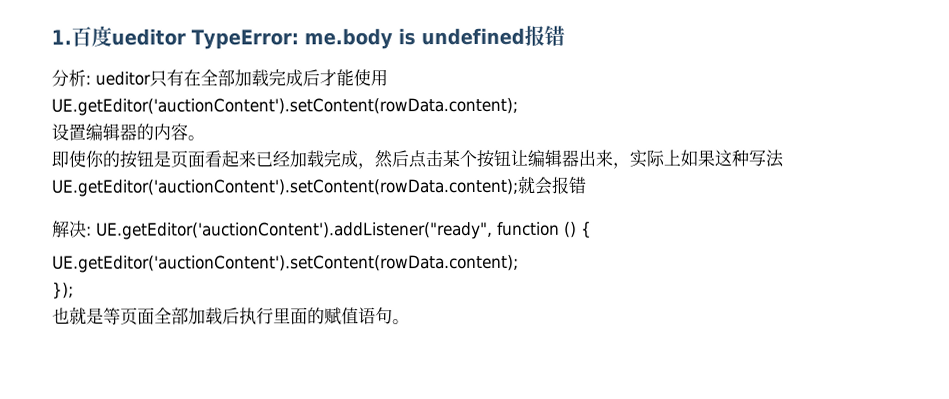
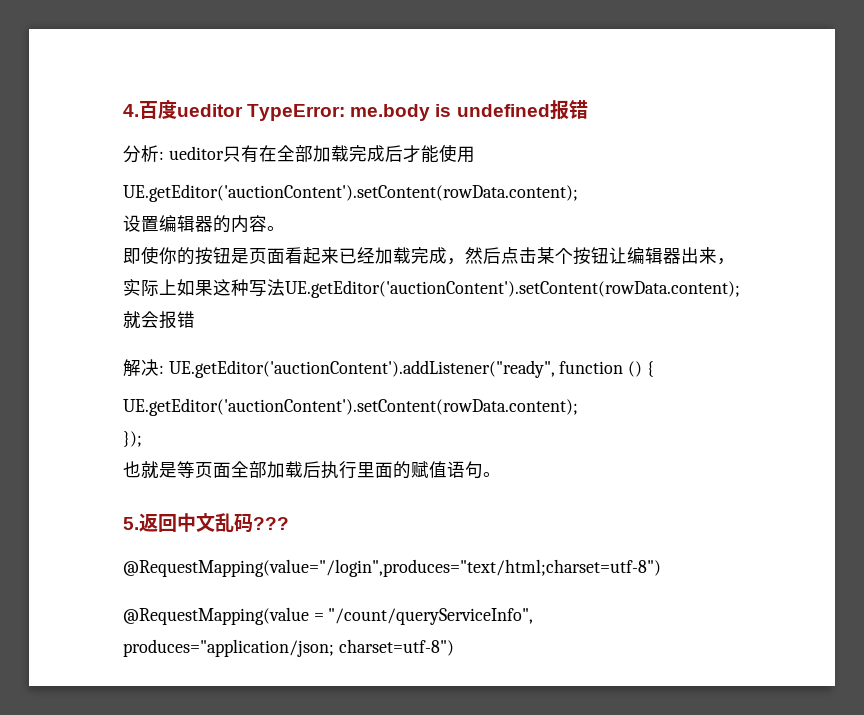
[51,29,72,45] 1. -> [123,104,139,117] 4.
(410, 322) none -> [123,513,289,532] [123,559,661,577] [123,607,534,625] [123,639,454,657] // 5.返回中文乱码??? // @RequestMapping(value="/login",produces="text/html;charset=utf-8") // @RequestMapping(value = "/count/queryServiceInfo", produces="application/json; charset=utf-8")

